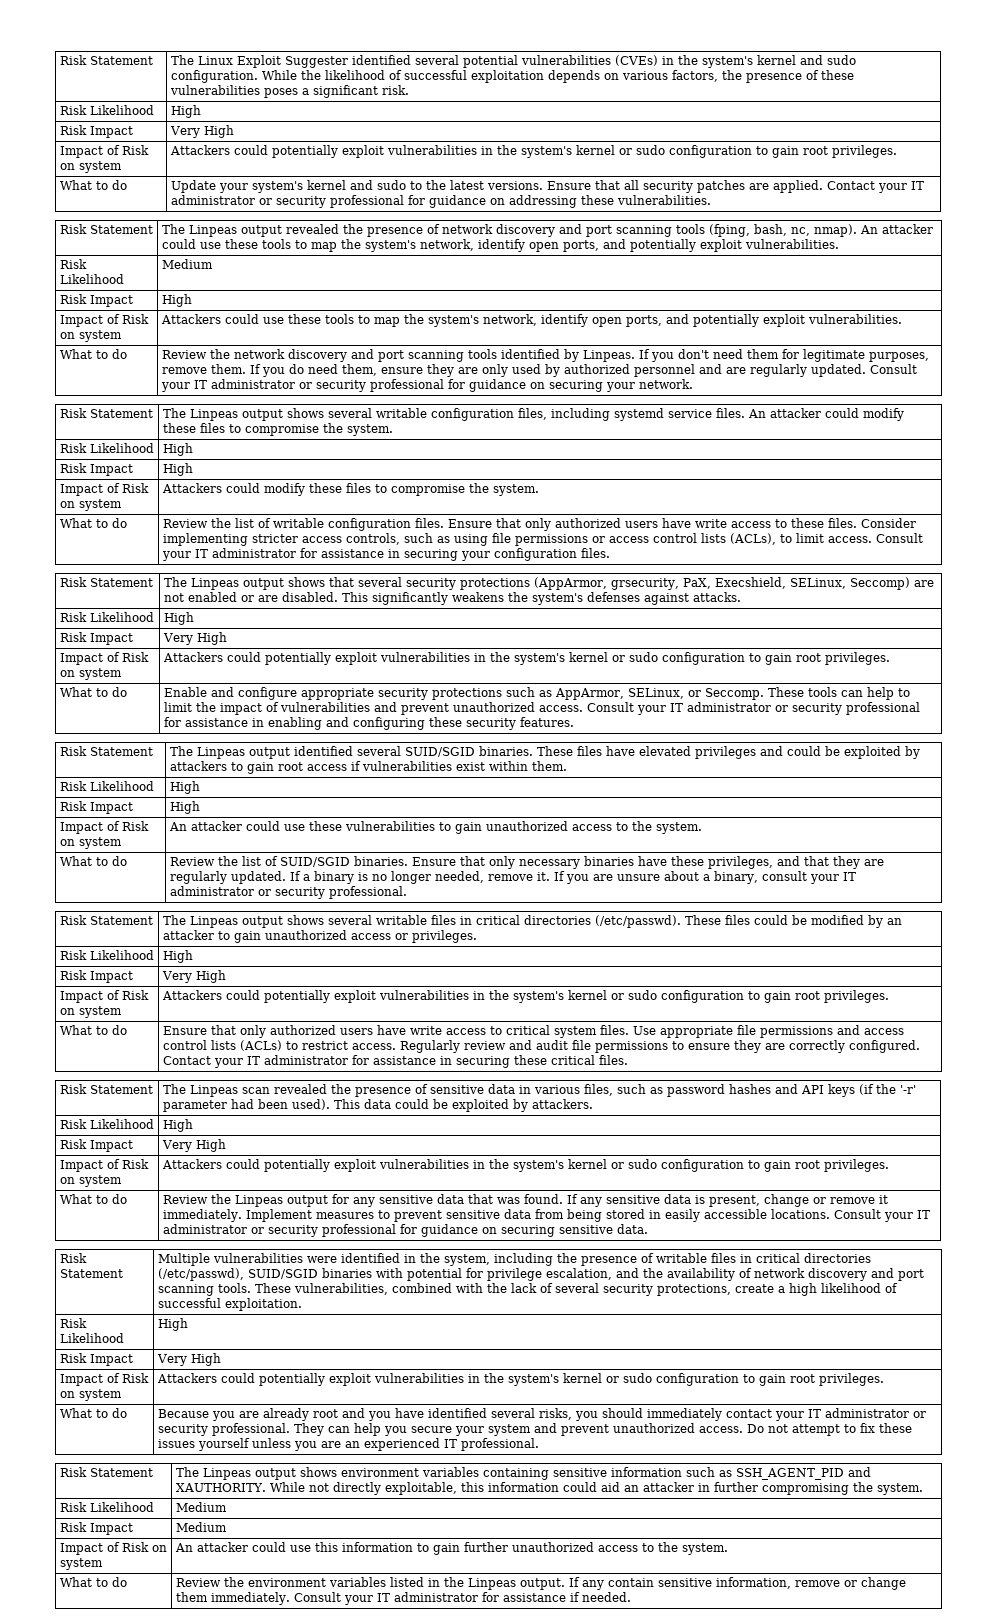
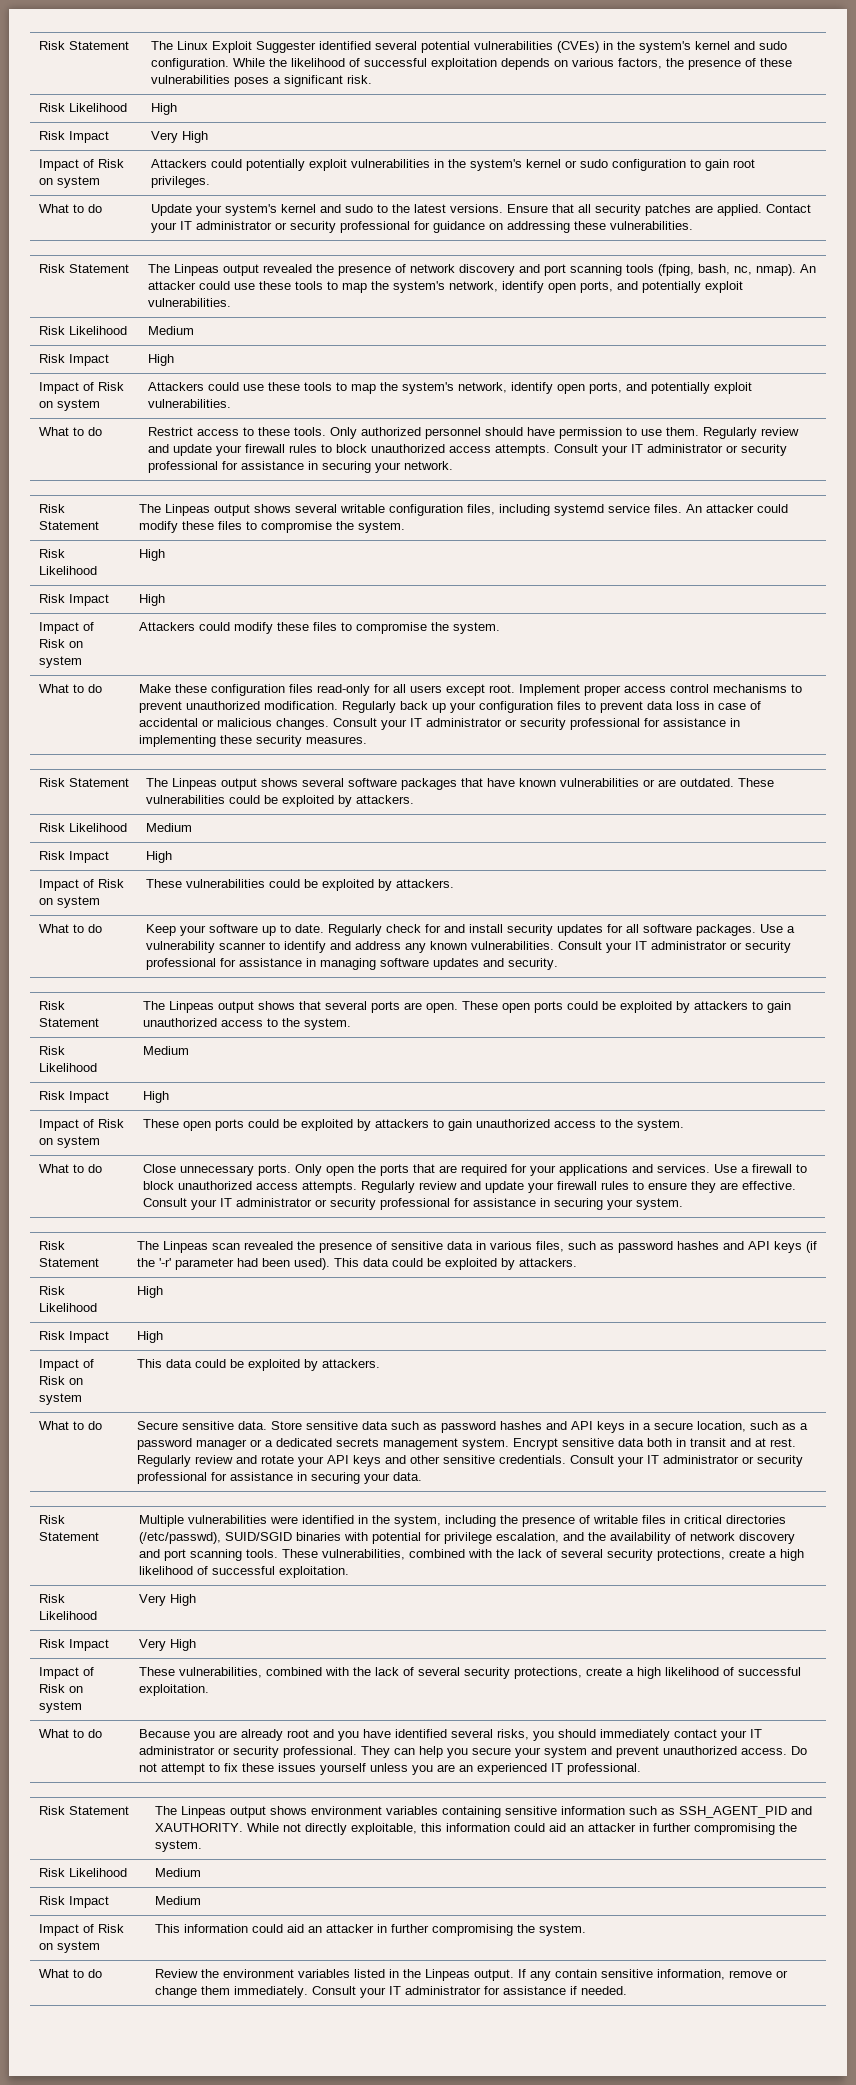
[161,349,929,362] [161,364,917,377] [160,379,545,392] Review the network discovery and port scanning tools identified by Linpeas. If you don't need them for legitimate purposes, remove them. If you do need them, ensure they are only used by authorized personnel and are regularly updated. Consult your IT administrator or security professional for guidance on -> [147,427,799,439] [147,444,787,456] [147,461,318,473] Restrict access to these tools. Only authorized personnel should have permission to use them. Regularly review and update your firewall rules to block unauthorized access attempts. Consult your IT administrator or security professional for assistance in
[162,518,916,531] [162,533,923,546] [161,548,610,561] [59,577,153,587] [163,577,934,590] [163,592,741,605] [59,612,154,622] [163,612,194,625] [59,632,133,645] [162,632,227,645] [59,652,149,665] [59,668,122,680] [162,652,890,665] [59,687,127,697] [163,687,910,700] [163,702,583,715] Review the list of writable configuration files. Ensure that only authorized users have write access to these files. Consider implementing stricter access controls, such as using file permissions or access control lists (ACLs), to limit access. Consult your IT administrator for assistance in securing your configuration files. // Risk Statement | The Linpeas output shows that several security protections (AppArmor, grsecurity, PaX, Execshield, SELinux, Seccomp) are not enabled or are disabled. This significantly weakens the system's defenses against attacks. // Risk Likelihood | High // Risk Impact | Very High // Impact of Risk on system | Attackers could potentially exploit vulnerabilities in the system's kernel or sudo configuration to gain root privileges. // What to do | Enable and configure appropriate security protections such as AppArmor, SELinux, or Seccomp. These tools can help to limit the impact of vulnerabilities and prevent unauthorized access. -> [138,684,802,696] [138,701,761,713] [138,718,329,730] Make these configuration files read-only for all users except root. Implement proper access control mechanisms to prevent unauthorized modification. Regularly back up your configuration files to prevent data loss in case of accidental or malicious changes.
[267,717,425,730] enabling and configuring -> [138,735,216,747] implementing
[519,717,574,727] [59,746,153,756] [169,746,920,759] [169,761,567,774] [59,781,154,791] [169,781,200,794] [59,801,133,814] [169,801,200,814] [59,821,149,834] [59,837,122,849] [168,821,435,831] features. // Risk Statement | The Linpeas output identified several SUID/SGID binaries. These files have elevated privileges and could be exploited by attackers to gain root access if vulnerabilities exist within them. // Risk Likelihood | High // Risk Impact | High // Impact of Risk on system | An attacker could use these vulnerabilities -> [305,736,367,744] [38,778,129,787] [145,778,774,790] [145,795,414,807] [38,823,127,832] [145,823,192,832] [38,851,109,863] [145,851,172,863] [38,879,124,891] [38,896,100,908] [145,879,454,891] [38,924,102,933] [145,924,795,936] [145,941,791,953] [145,958,558,970] [38,1001,65,1010] [38,1018,99,1027] [142,1001,791,1013] [142,1018,351,1030] [38,1046,65,1055] [38,1063,97,1072] [142,1046,189,1055] [38,1091,109,1103] [142,1091,169,1103] [38,1119,124,1131] [38,1136,100,1148] [142,1119,429,1131] measures. // Risk Statement | The Linpeas output shows several software packages that have known vulnerabilities or are outdated. These vulnerabilities could be exploited by attackers. // Risk Likelihood | Medium // Risk Impact | High // Impact of Risk on system | These vulnerabilities could be exploited by attackers. // What to do | Keep your software up to date. Regularly check for and install security updates for all software packages. Use a vulnerability scanner to identify and address any known vulnerabilities. Consult your IT administrator or security professional for assistance in managing software updates and security. // Risk Statement | The Linpeas output shows that several ports are open. These open ports could be exploited by attackers to gain unauthorized access to the system. // Risk Likelihood | Medium // Risk Impact | High // Impact of Risk on system | These open ports could be exploited by attackers
[169,856,884,869] [169,871,856,884] [169,886,407,899] [59,915,153,925] [162,915,902,928] [162,930,477,943] [59,950,154,960] [162,950,193,963] [59,970,133,983] [161,970,226,983] [59,990,149,1003] [59,1006,122,1018] [161,990,889,1003] [59,1025,127,1035] [162,1025,904,1038] [162,1040,920,1053] [162,1055,628,1068] Review the list of SUID/SGID binaries. Ensure that only necessary binaries have these privileges, and that they are regularly updated. If a binary is no longer needed, remove it. If you are unsure about a binary, consult your IT administrator or security professional. // Risk Statement | The Linpeas output shows several writable files in critical directories (/etc/passwd). These files could be modified by an attacker to gain unauthorized access or privileges. // Risk Likelihood | High // Risk Impact | Very High // Impact of Risk on system | Attackers could potentially exploit vulnerabilities in the system's kernel or sudo configuration to gain root privileges. // What to do | Ensure that only authorized users have write access to critical system files. Use appropriate file permissions and access control lists (ACLs) to restrict access. Regularly review and audit file permissions to ensure they are correctly configured. Contact your IT administrator for assistance in securing these critical files. -> [142,1164,807,1176] [142,1181,796,1193] [142,1198,683,1210] Close unnecessary ports. Only open the ports that are required for your applications and services. Use a firewall to block unauthorized access attempts. Regularly review and update your firewall rules to ensure they are effective. Consult your IT administrator or security professional for assistance in securing your system.
[161,1139,226,1152] [59,1159,149,1172] [59,1175,122,1187] [161,1159,889,1172] [59,1194,127,1204] [162,1194,888,1207] [162,1209,930,1222] [162,1224,613,1237] Very High // Impact of Risk on system | Attackers could potentially exploit vulnerabilities in the system's kernel or sudo configuration to gain root privileges. // What to do | Review the Linpeas output for any sensitive data that was found. If any sensitive data is present, change or remove it immediately. Implement measures to prevent sensitive data from being stored in easily accessible locations. Consult your IT administrator or security professional for guidance on securing sensitive -> [136,1331,163,1343] [38,1359,94,1371] [38,1376,83,1385] [38,1393,82,1405] [136,1359,380,1371] [38,1421,102,1430] [136,1421,808,1433] [136,1438,796,1450] [136,1455,803,1467] [136,1472,390,1484] High // Impact of Risk on system | This data could be exploited by attackers. // What to do | Secure sensitive data. Store sensitive data such as password hashes and API keys in a secure location, such as a password manager or a dedicated secrets management system. Encrypt sensitive data both in transit and at rest. Regularly review and rotate your API keys and other sensitive credentials. Consult your IT administrator or security professional for assistance in securing your
(124, 1338) none -> [138,1594,166,1606] Very
[156,1373,884,1386] Attackers could potentially exploit vulnerabilities in the system's kernel or sudo configuration to gain root privileges. -> [138,1667,801,1679] [138,1684,209,1696] These vulnerabilities, combined with the lack of several security protections, create a high likelihood of successful exploitation.
[174,1542,654,1555] An attacker could use this information to gain further unauthorized access to -> [154,1924,513,1936] This information could aid an attacker in further compromising

